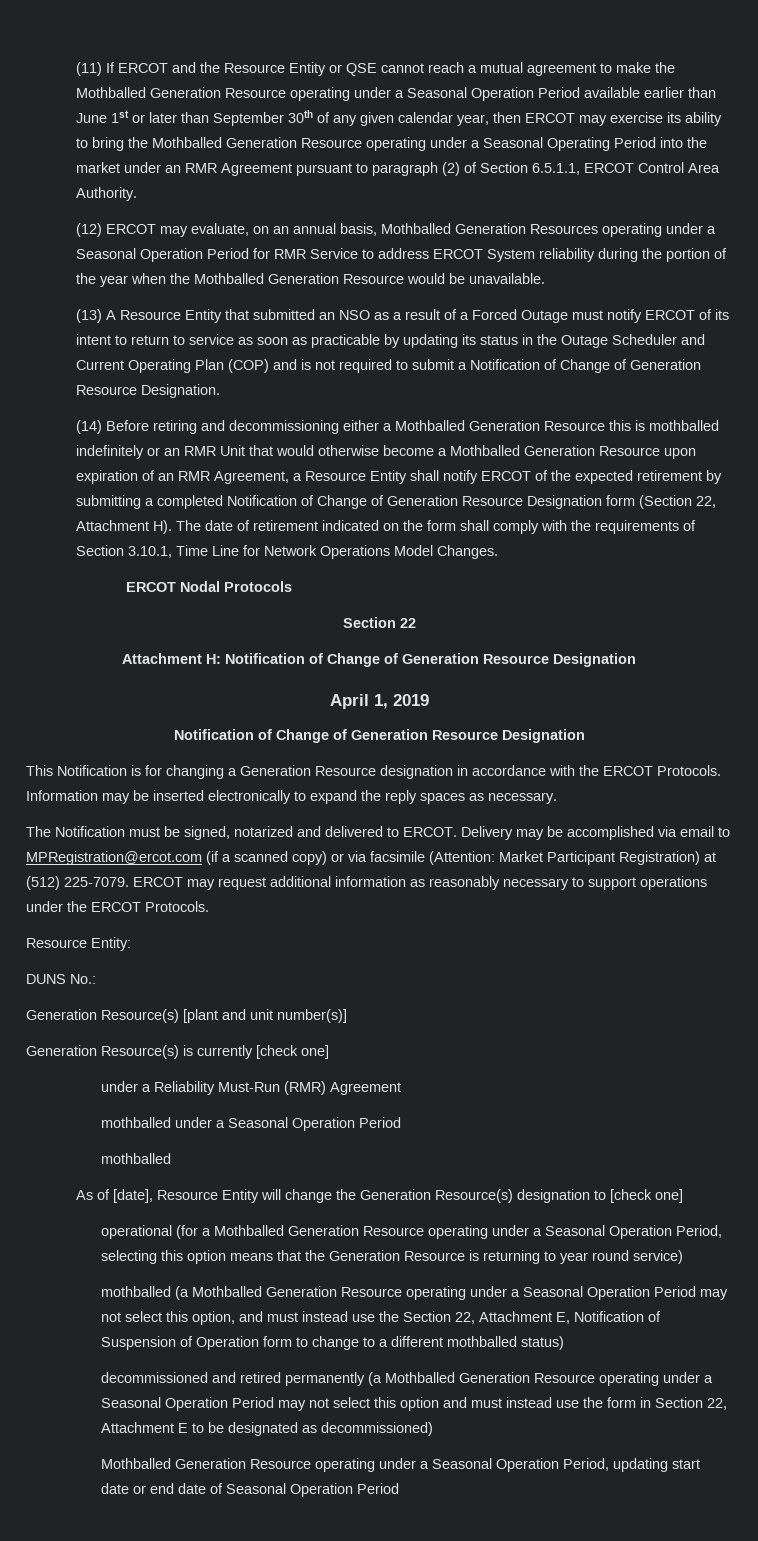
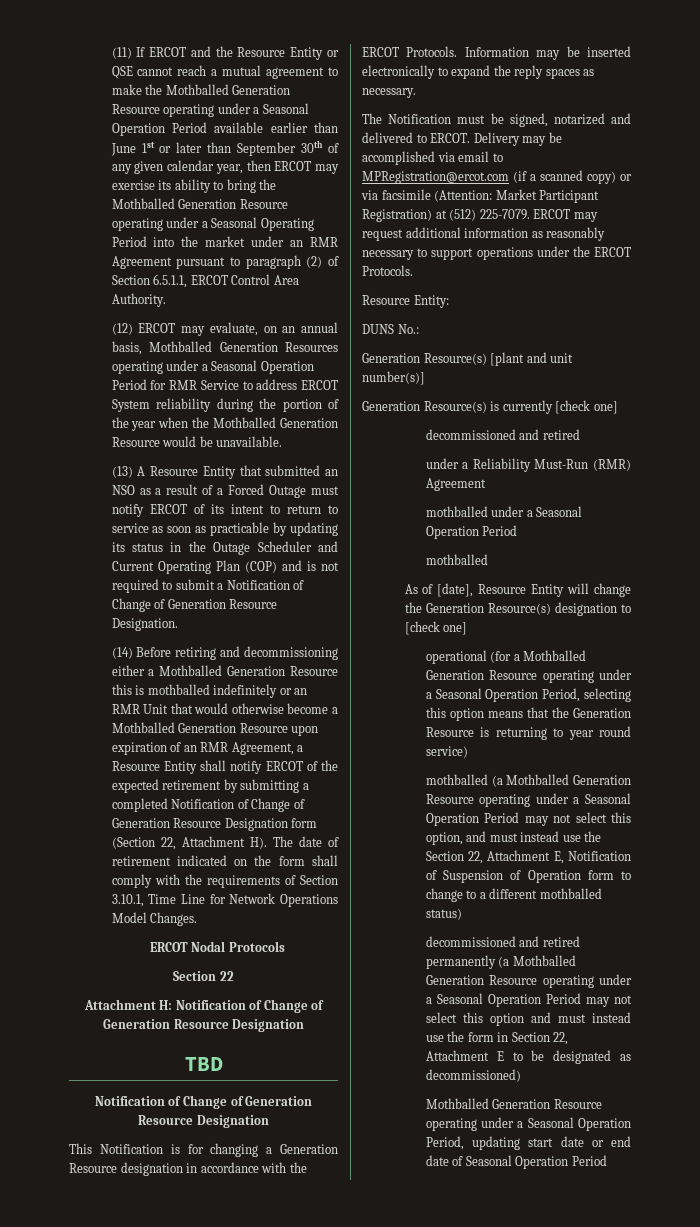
[329,694,429,709] April 1, 2019 -> [184,1057,223,1071] TBD
(329, 1052) none -> [425,429,580,440] // decommissioned and retired

